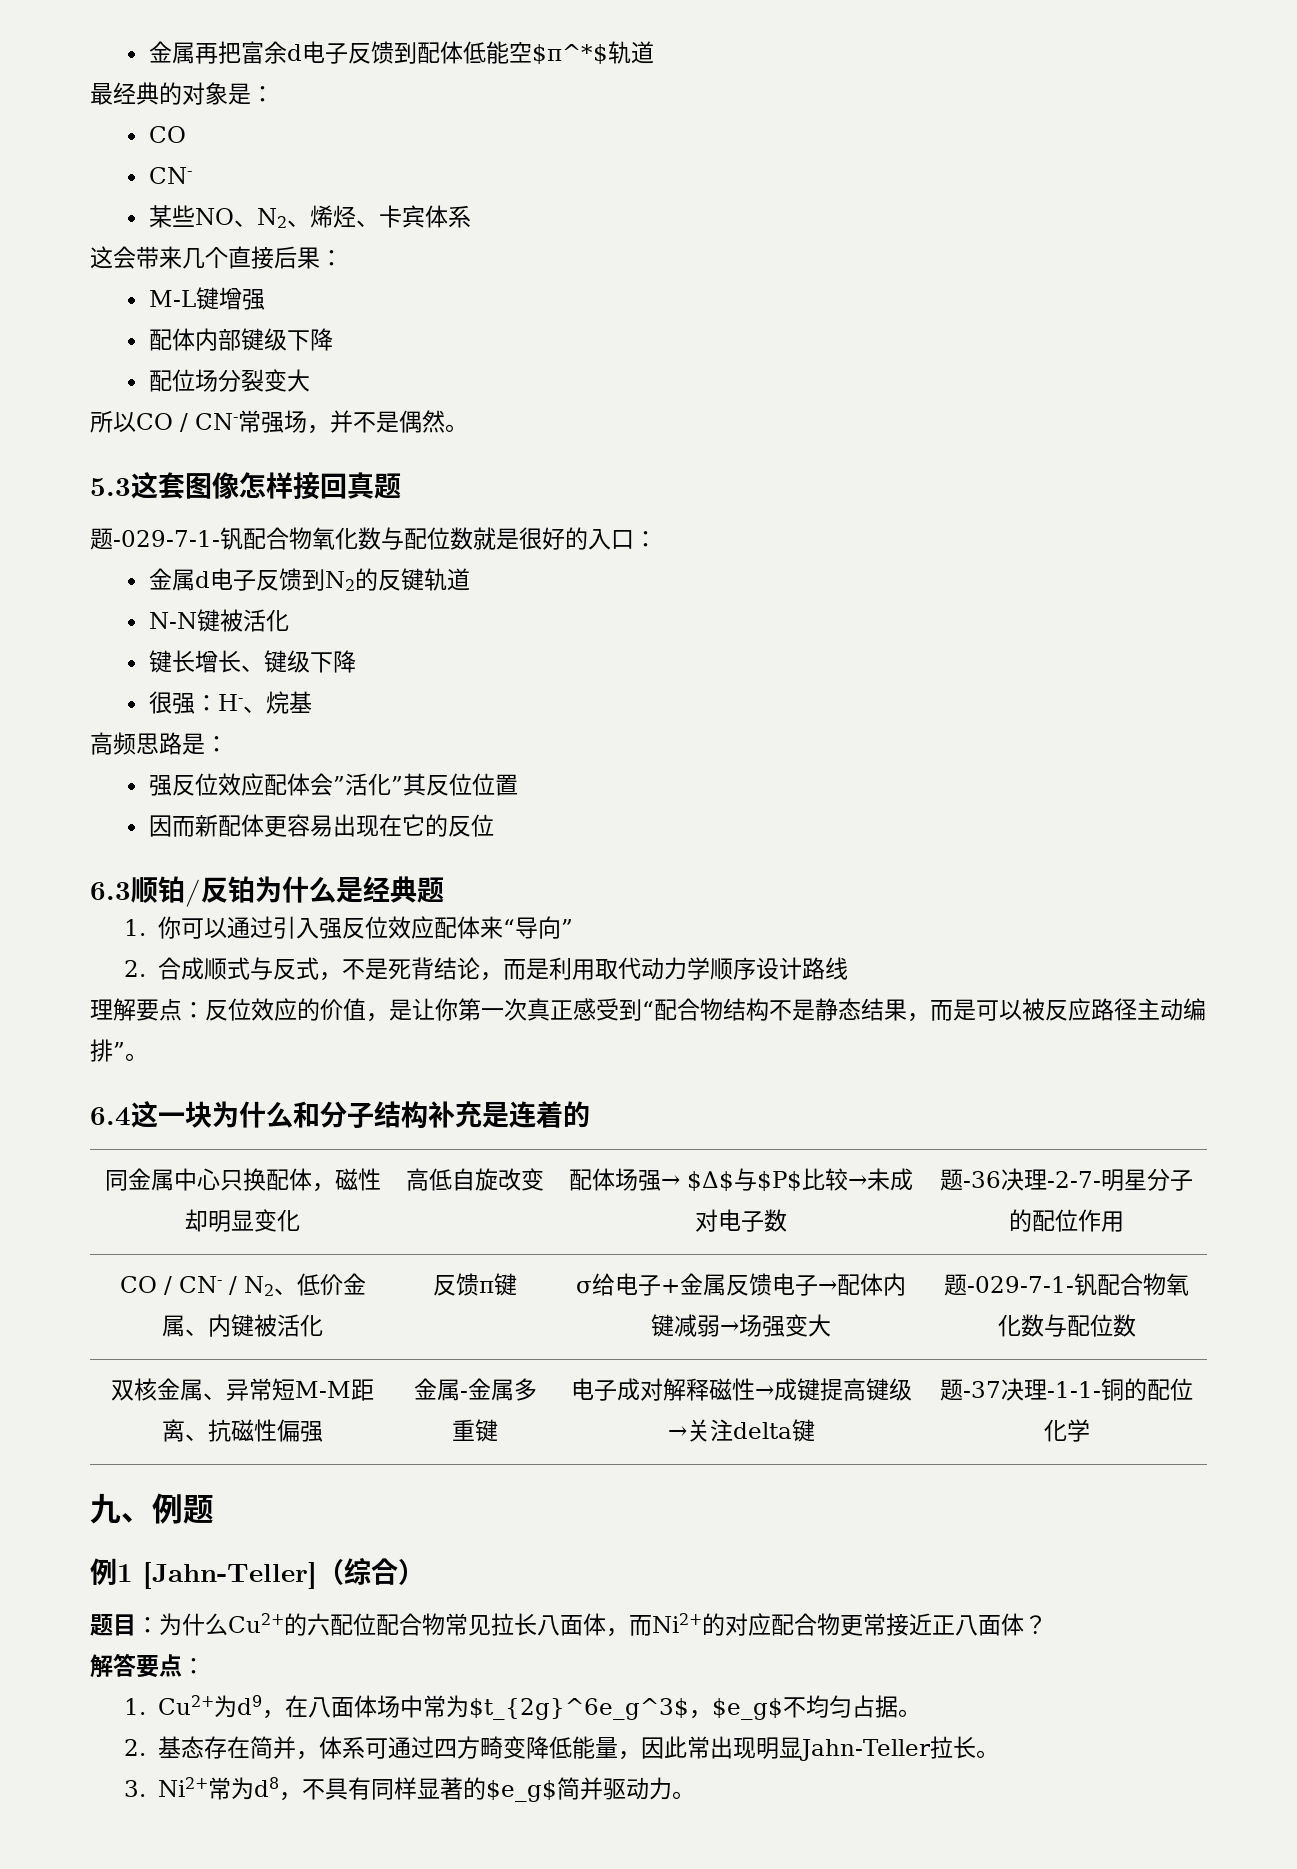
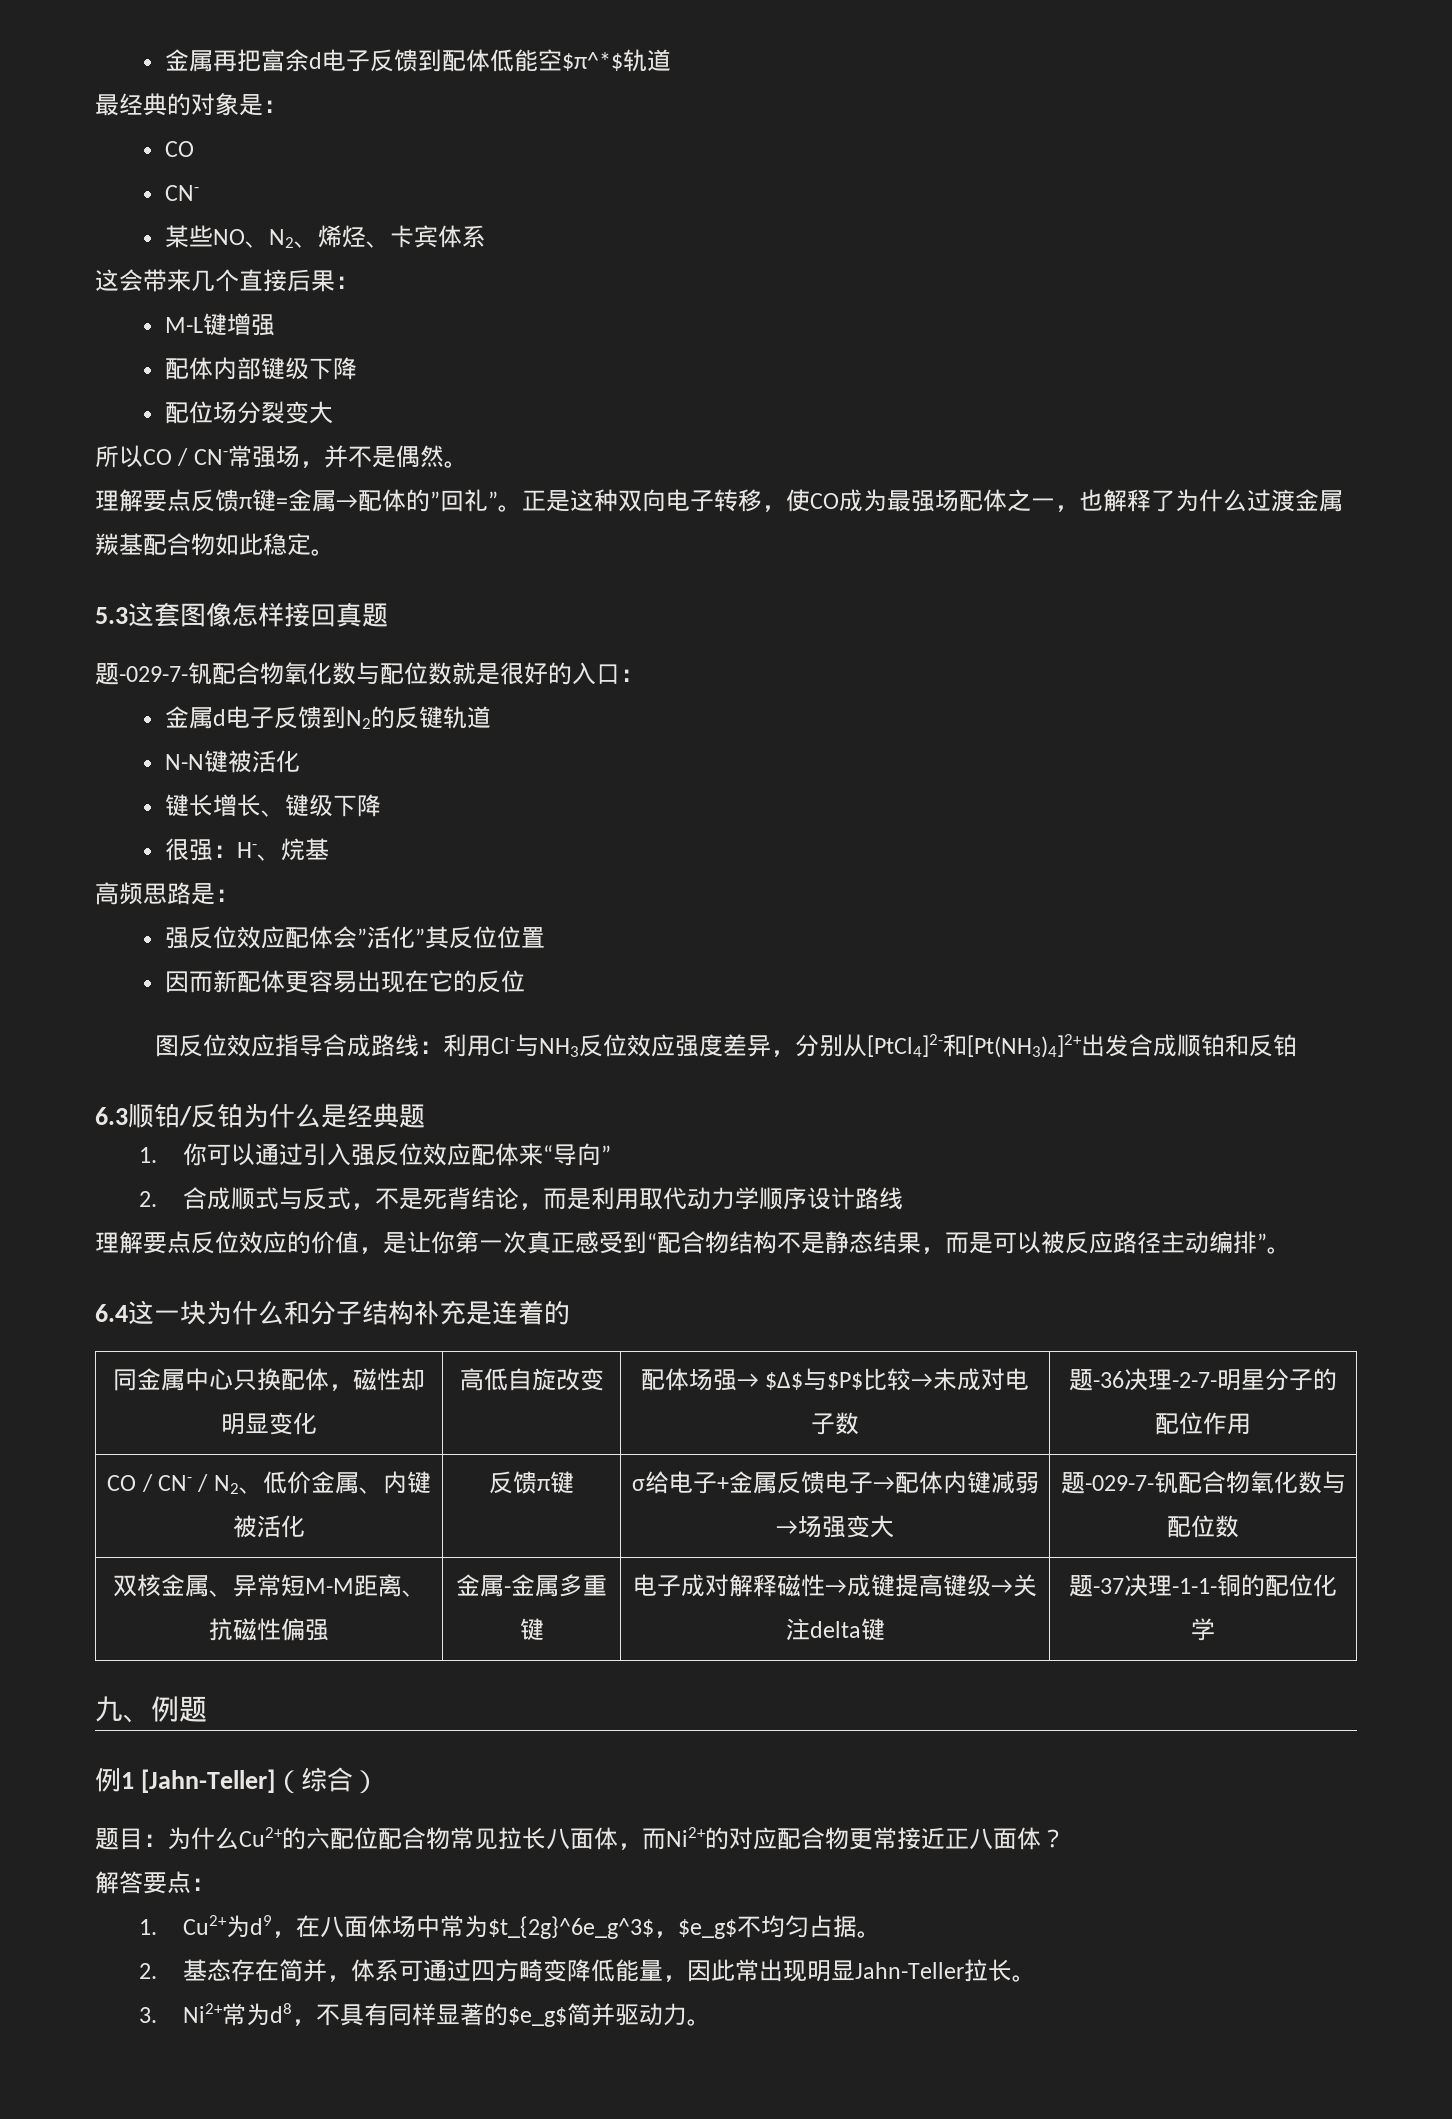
(468, 428) none -> [95,489,1343,512] [95,533,335,556] // 理解要点反馈π键=金属→配体的”回礼”。正是这种双向电子转移，使CO成为最强场配体之一，也解释了为什么过渡金属羰基配合物如此稳定。
[113,530,220,547] -029-7-1- -> [119,666,188,682] -029-7-
(494, 825) none -> [155,1034,1297,1058] // 图反位效应指导合成路线：利用Cl-与NH3反位效应强度差异，分别从[PtCl4]2-和[Pt(NH3)4]2+出发合成顺铂和反铂
[182,1002,205,1018] ： -> (191, 1242) none
[967,1276,1074,1293] -029-7-1- -> [1084,1475,1154,1491] -029-7-

